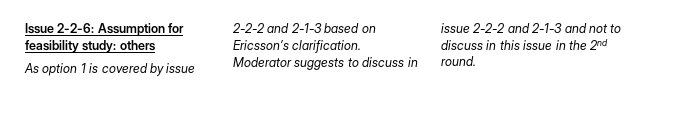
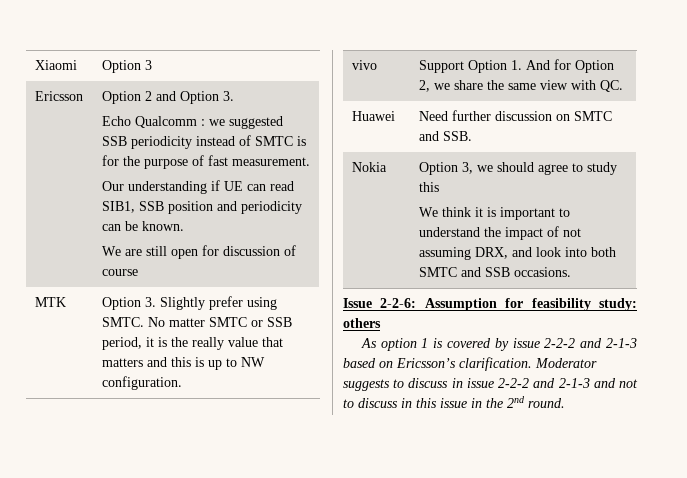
(25, 28) none -> [35,60,78,70] [102,60,153,73] [35,91,84,101] [102,91,235,104] [102,116,284,129] [102,135,307,149] [102,155,311,169] [102,180,295,194] [102,201,303,214] [102,221,185,231] [102,245,297,259] [102,269,139,276] [35,297,67,307] [102,296,278,310] [102,317,293,327] [102,337,284,350] [102,357,266,370] [102,376,183,390] [352,60,378,70] [419,59,615,73] [419,80,624,92] [352,111,396,121] [419,110,613,121] [419,131,473,141] [352,162,388,172] [419,162,618,175] [419,182,440,192] [419,207,571,220] [419,226,582,240] [419,247,617,260] [419,267,572,277] Xiaomi | Option 3 // Ericsson | Option 2 and Option 3. // Echo Qualcomm : we suggested SSB periodicity instead of SMTC is for the purpose of fast measurement. // Our understanding if UE can read SIB1, SSB position and periodicity can be known. // We are still open for discussion of course // MTK | Option 3. Slightly prefer using SMTC. No matter SMTC or SSB period, it is the really value that matters and this is up to NW configuration. // vivo | Support Option 1. And for Option 2, we share the same view with QC. // Huawei | Need further discussion on SMTC and SSB. // Nokia | Option 3, we should agree to study this // We think it is important to understand the impact of not assuming DRX, and look into both SMTC and SSB occasions. //

